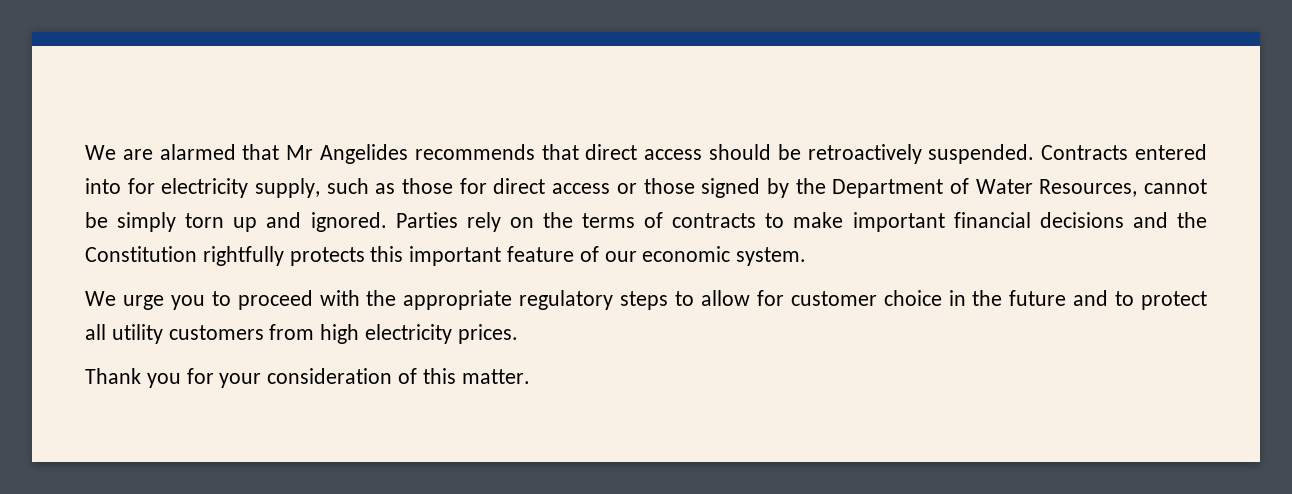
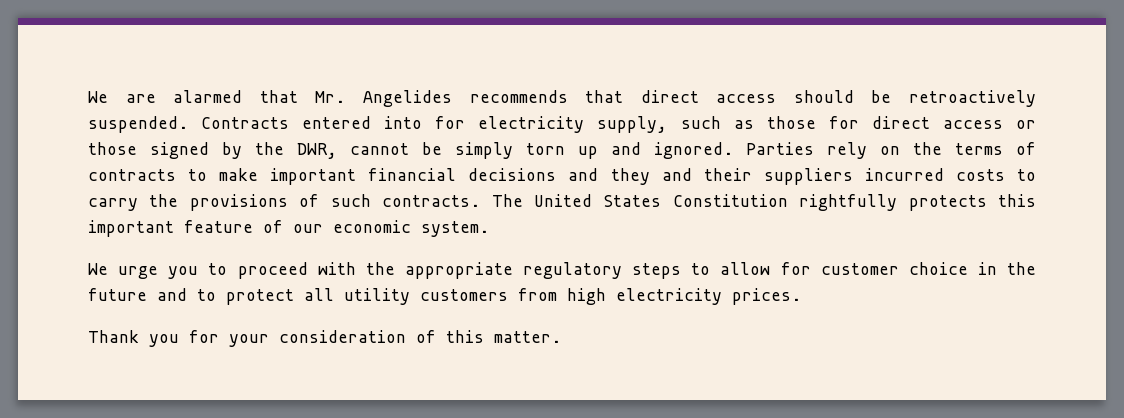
[286,145,314,160] Mr -> [315,91,346,103] Mr.
[832,178,1138,198] Department of Water Resources, -> [297,143,337,159] DWR,
[1176,212,1207,228] the -> [610,168,1036,185] [88,194,662,211] they and their suppliers incurred costs to carry the provisions of such contracts. The United States

